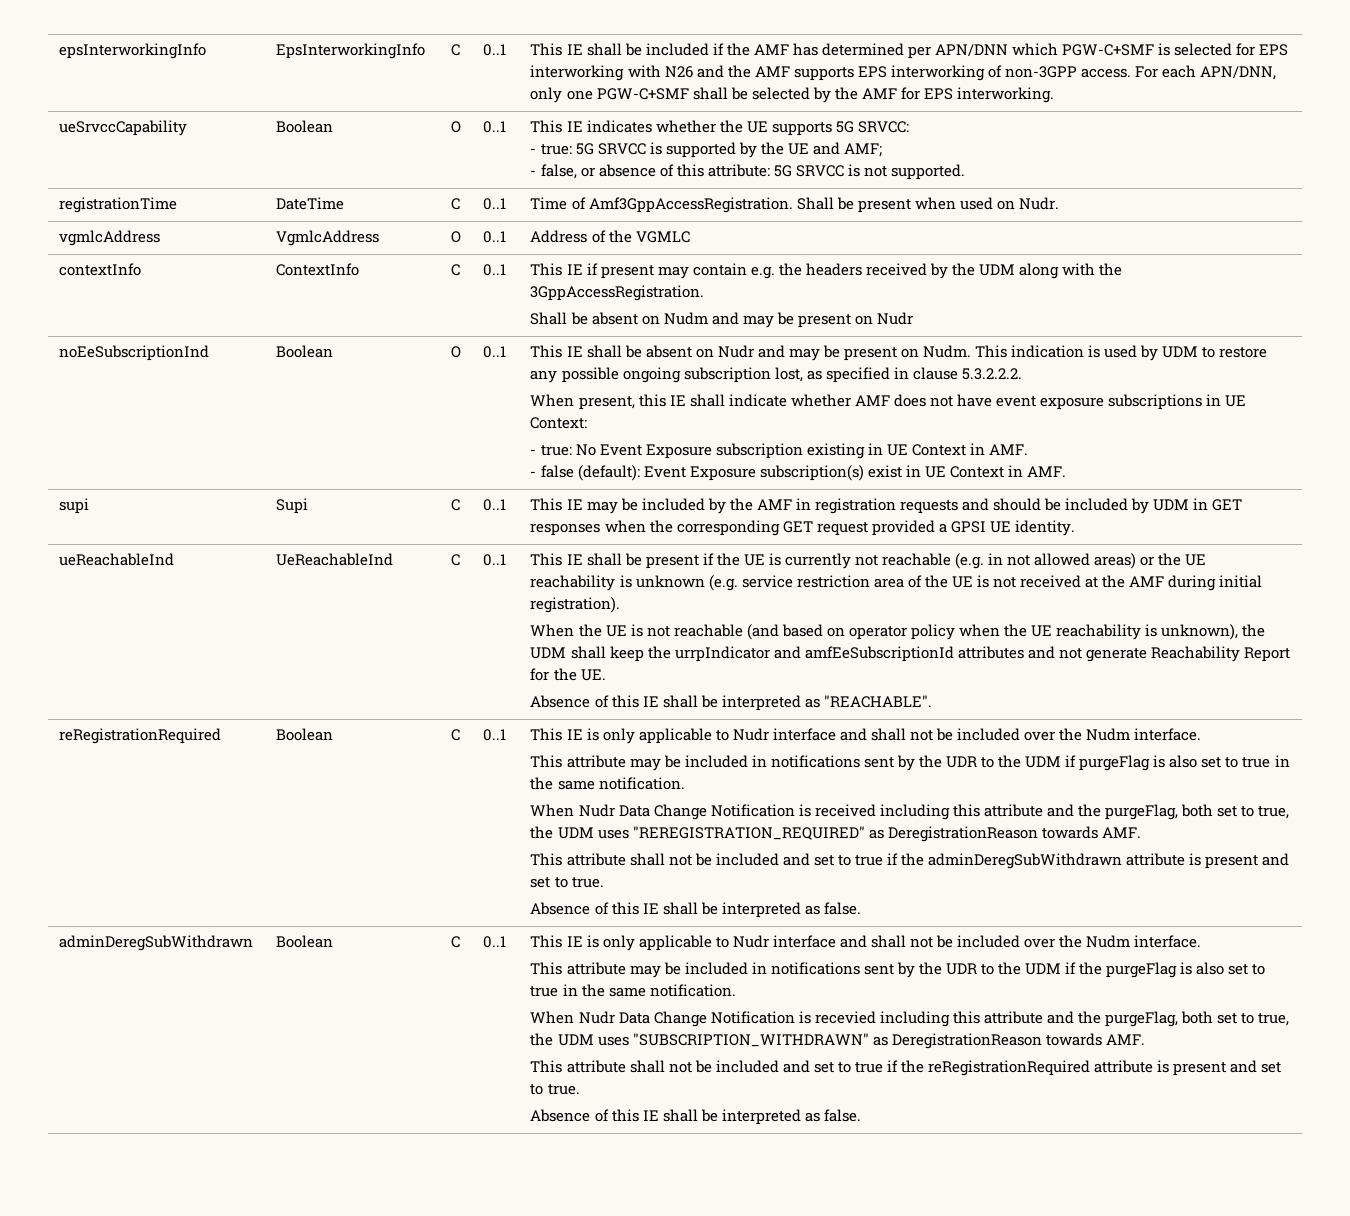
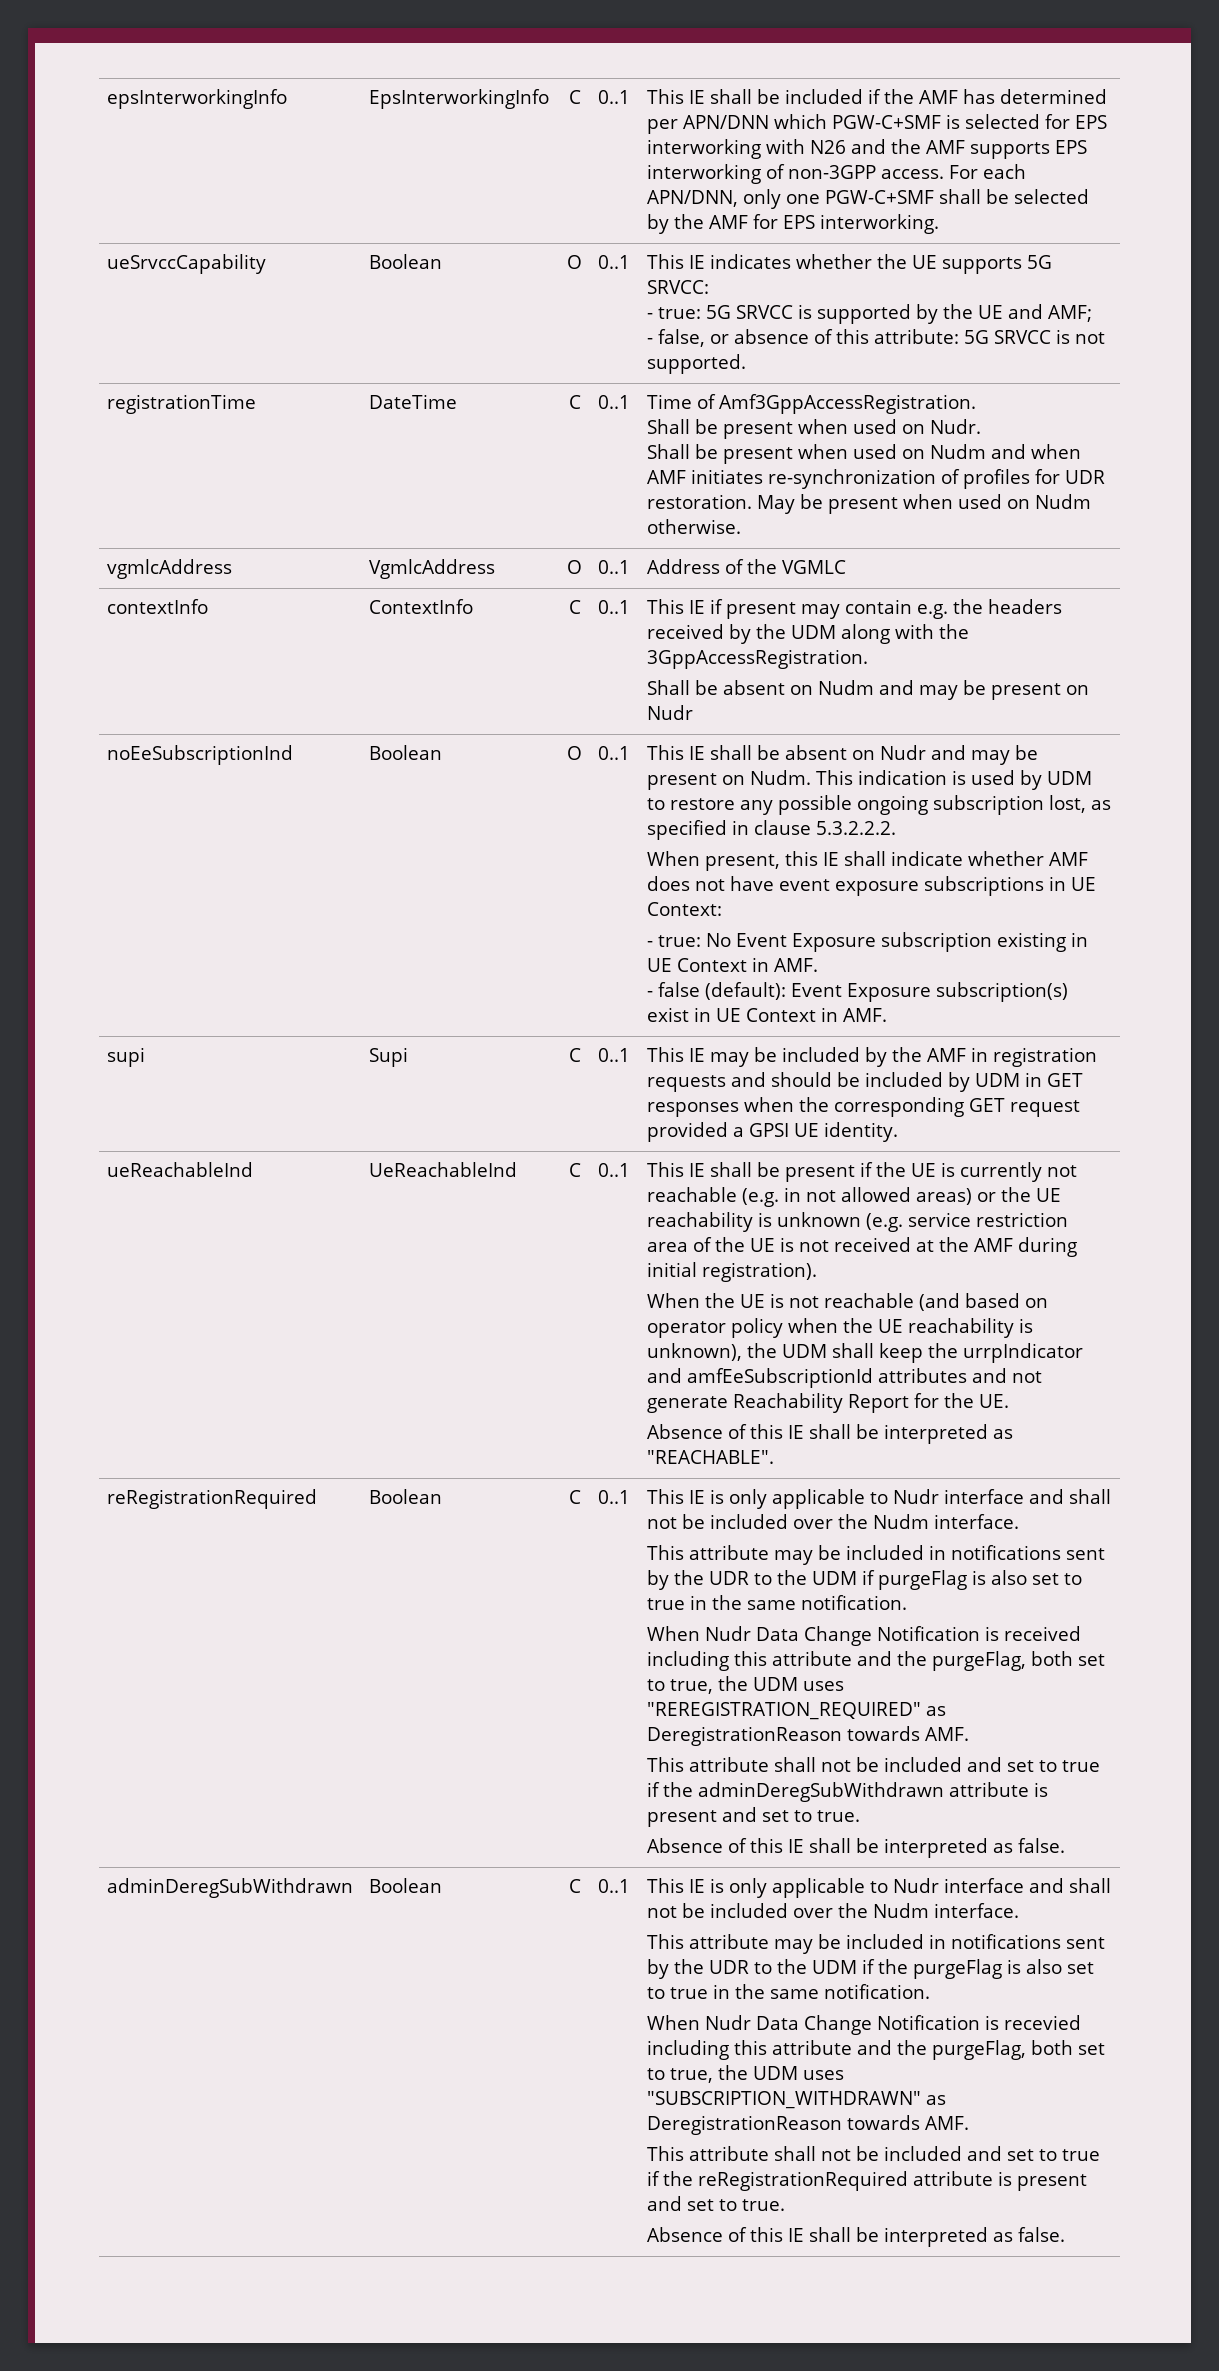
(793, 205) none -> (976, 404) //
(1059, 203) none -> [646,444,1081,464] [646,469,1105,489] [646,494,1091,514] [646,519,741,534] // Shall be present when used on Nudm and when AMF initiates re-synchronization of profiles for UDR restoration. May be present when used on Nudm otherwise.

